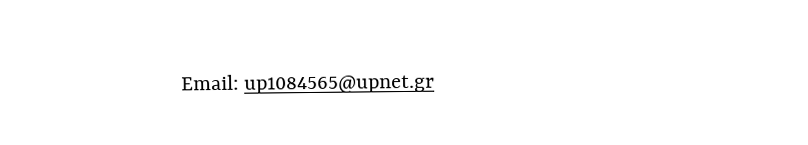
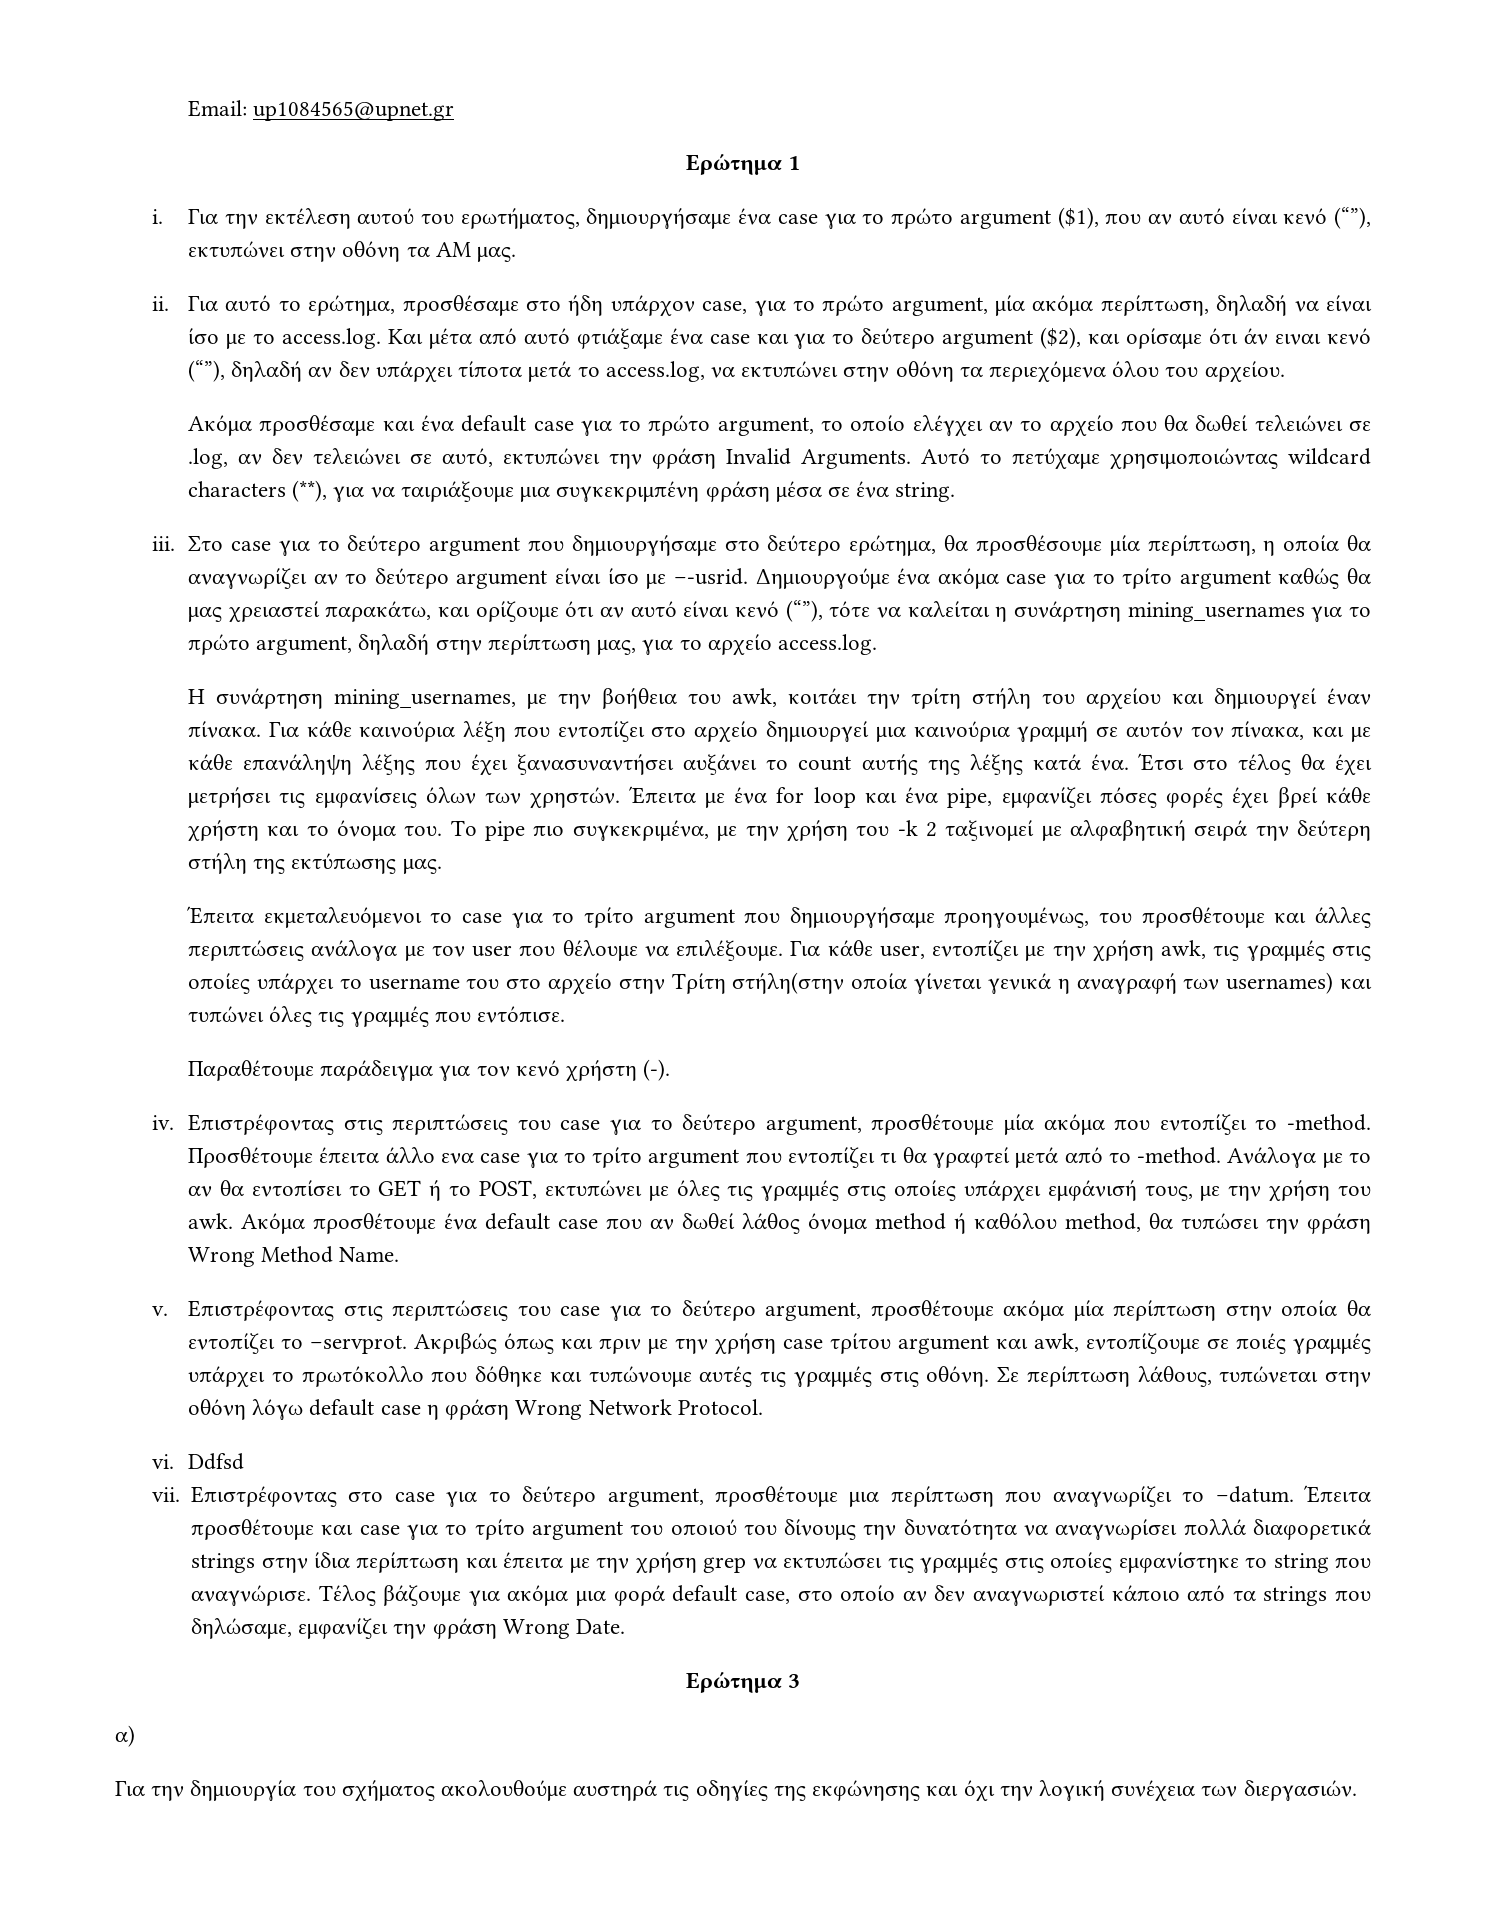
(435, 84) none -> [685,154,801,175] [151,207,1371,229] [188,241,517,262] [151,295,1372,317] [188,327,1371,349] [188,360,1285,383] [188,415,1371,437] [188,448,1371,470] [188,480,956,502] [151,535,1371,556] [188,568,1372,589] [188,600,1371,623] [188,634,877,656] [188,688,1371,710] [188,721,1372,743] [188,753,1372,776] [188,786,1371,809] [188,820,1372,842] [188,853,442,874] [187,906,1371,928] [188,940,1371,962] [188,972,1372,995] [188,1006,566,1027] [188,1059,671,1082] [151,1114,1372,1135] [188,1147,1371,1168] [188,1180,1372,1202] [188,1213,1371,1234] [188,1246,400,1267] [151,1300,1371,1321] [188,1333,1372,1355] [188,1366,1371,1388] [188,1399,763,1420] [151,1453,245,1470] [151,1485,1371,1507] [191,1519,1371,1540] [191,1552,1372,1574] [191,1585,1371,1606] [191,1618,626,1639] [685,1672,801,1693] [115,1725,135,1747] [115,1780,1357,1802] // Ερώτημα 1 // i. Για την εκτέλεση αυτού του ερωτήματος, δημιουργήσαμε ένα case για το πρώτο argument ($1), που αν αυτό είναι κενό (“”), εκτυπώνει στην οθόνη τα ΑΜ μας. // ii. Για αυτό το ερώτημα, προσθέσαμε στο ήδη υπάρχον case, για το πρώτο argument, μία ακόμα περίπτωση, δηλαδή να είναι ίσο με το access.log. Και μέτα από αυτό φτιάξαμε ένα case και για το δεύτερο argument ($2), και ορίσαμε ότι άν ειναι κενό (“”), δηλαδή αν δεν υπάρχει τίποτα μετά το access.log, να εκτυπώνει στην οθόνη τα περιεχόμενα όλου του αρχείου. // Ακόμα προσθέσαμε και ένα default case για το πρώτο argument, το οποίο ελέγχει αν το αρχείο που θα δωθεί τελειώνει σε .log, αν δεν τελειώνει σε αυτό, εκτυπώνει την φράση Invalid Arguments. Αυτό το πετύχαμε χρησιμοποιώντας wildcard characters (**), για να ταιριάξουμε μια συγκεκριμπένη φράση μέσα σε ένα string. // iii. Στο case για το δεύτερο argument που δημιουργήσαμε στο δεύτερο ερώτημα, θα προσθέσουμε μία περίπτωση, η οποία θα αναγνωρίζει αν το δεύτερο argument είναι ίσο με –-usrid. Δημιουργούμε ένα ακόμα case για το τρίτο argument καθώς θα μας χρειαστεί παρακάτω, και ορίζουμε ότι αν αυτό είναι κενό (“”), τότε να καλείται η συνάρτηση mining_usernames για το πρώτο argument, δηλαδή στην περίπτωση μας, για το αρχείο access.log. // Η συνάρτηση mining_usernames, με την βοήθεια του awk, κοιτάει την τρίτη στήλη του αρχείου και δημιουργεί έναν πίνακα. Για κάθε καινούρια λέξη που εντοπίζει στο αρχείο δημιουργεί μια καινούρια γραμμή σε αυτόν τον πίνακα, και με κάθε επανάληψη λέξης που έχει ξανασυναντήσει αυξάνει το count αυτής της λέξης κατά ένα. Έτσι στο τέλος θα έχει μετρήσει τις εμφανίσεις όλων των χρηστών. Έπειτα με ένα for loop και ένα pipe, εμφανίζει πόσες φορές έχει βρεί κάθε χρήστη και το όνομα του. Το pipe πιο συγκεκριμένα, με την χρήση του -k 2 ταξινομεί με αλφαβητική σειρά την δεύτερη στήλη της εκτύπωσης μας. // Έπειτα εκμεταλευόμενοι το case για το τρίτο argument που δημιουργήσαμε προηγουμένως, του προσθέτουμε και άλλες περιπτώσεις ανάλογα με τον user που θέλουμε να επιλέξουμε. Για κάθε user, εντοπίζει με την χρήση awk, τις γραμμές στις οποίες υπάρχει το username του στο αρχείο στην Τρίτη στήλη(στην οποία γίνεται γενικά η αναγραφή των usernames) και τυπώνει όλες τις γραμμές που εντόπισε. // Παραθέτουμε παράδειγμα για τον κενό χρήστη (-). // iv. Επιστρέφοντας στις περιπτώσεις του case για το δεύτερο argument, προσθέτουμε μία ακόμα που εντοπίζει το -method. Προσθέτουμε έπειτα άλλο ενα case για το τρίτο argument που εντοπίζει τι θα γραφτεί μετά από το -method. Ανάλογα με το αν θα εντοπίσει το GET ή το POST, εκτυπώνει με όλες τις γραμμές στις οποίες υπάρχει εμφάνισή τους, με την χρήση του awk. Ακόμα προσθέτουμε ένα default case που αν δωθεί λάθος όνομα method ή καθόλου method, θα τυπώσει την φράση Wrong Method Name. // v. Επιστρέφοντας στις περιπτώσεις του case για το δεύτερο argument, προσθέτουμε ακόμα μία περίπτωση στην οποία θα εντοπίζει το –servprot. Ακριβώς όπως και πριν με την χρήση case τρίτου argument και awk, εντοπίζουμε σε ποιές γραμμές υπάρχει το πρωτόκολλο που δόθηκε και τυπώνουμε αυτές τις γραμμές στις οθόνη. Σε περίπτωση λάθους, τυπώνεται στην οθόνη λόγω default case η φράση Wrong Network Protocol. // vi. Ddfsd // vii. Επιστρέφοντας στο case για το δεύτερο argument, προσθέτουμε μια περίπτωση που αναγνωρίζει το –datum. Έπειτα προσθέτουμε και case για το τρίτο argument του οποιού του δίνουμς την δυνατότητα να αναγνωρίσει πολλά διαφορετικά strings στην ίδια περίπτωση και έπειτα με την χρήση grep να εκτυπώσει τις γραμμές στις οποίες εμφανίστηκε το string που αναγνώρισε. Τέλος βάζουμε για ακόμα μια φορά default case, στο οποίο αν δεν αναγνωριστεί κάποιο από τα strings που δηλώσαμε, εμφανίζει την φράση Wrong Date. // Ερώτημα 3 // α) // Για την δημιουργία του σχήματος ακολουθούμε αυστηρά τις οδηγίες της εκφώνησης και όχι την λογική συνέχεια των διεργασιών.

